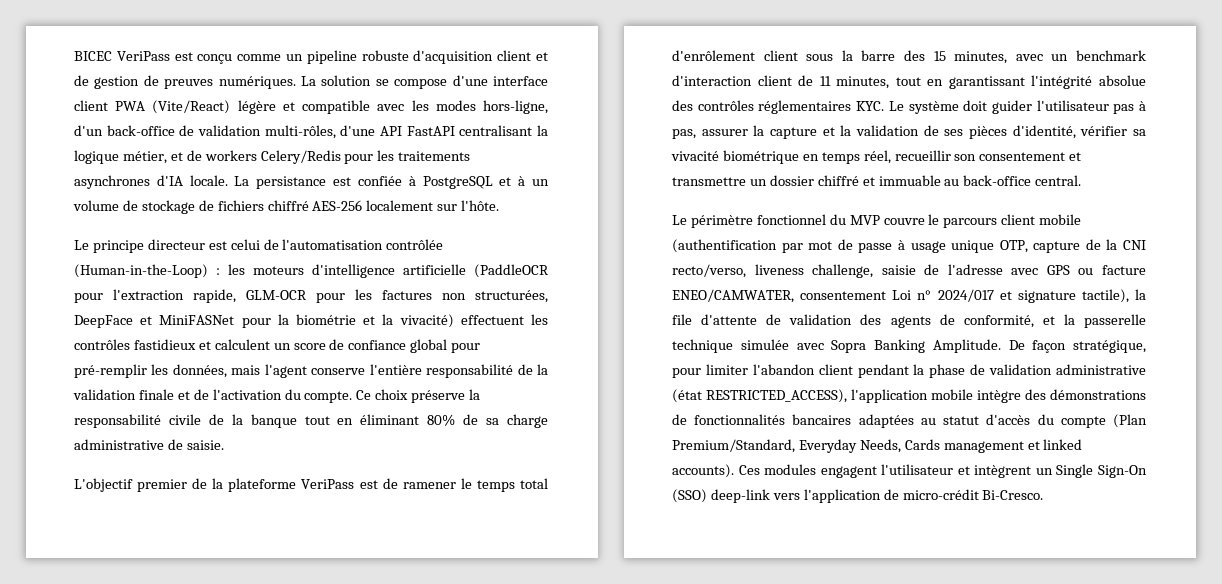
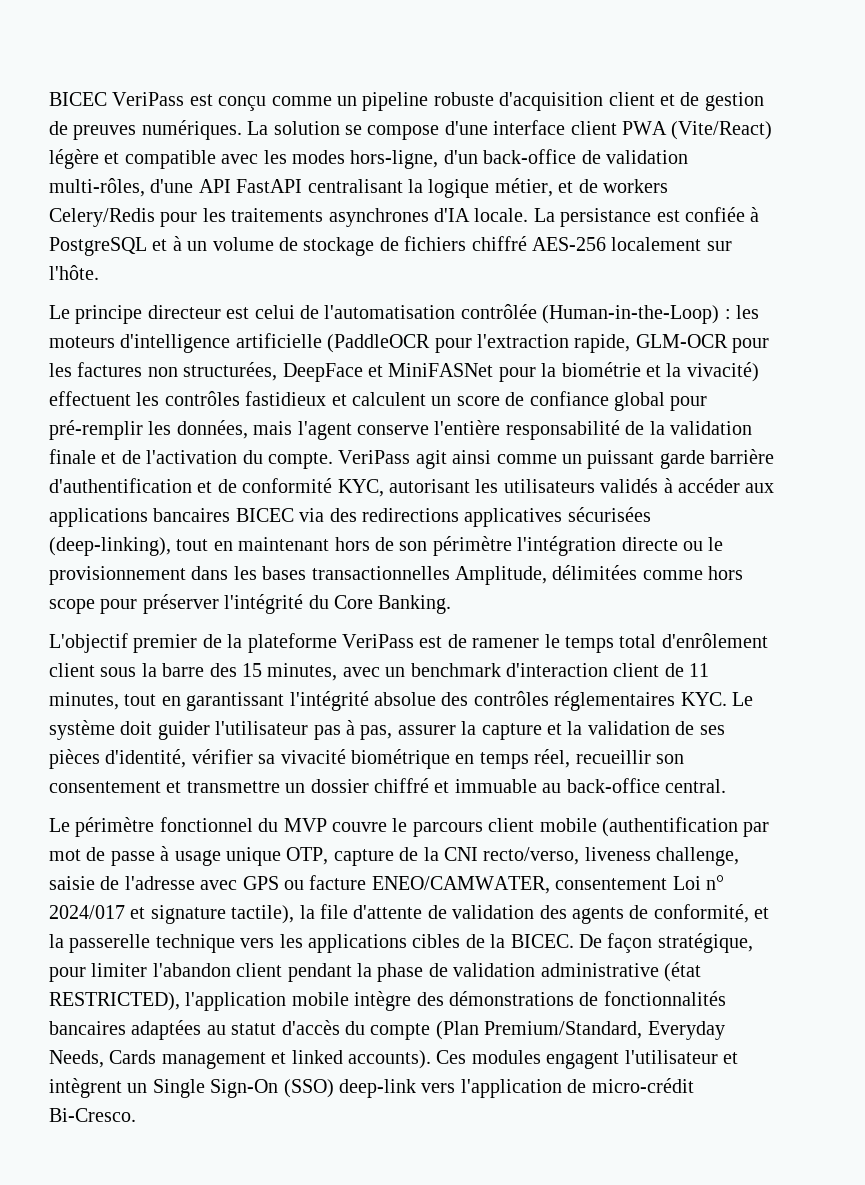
[356,389,481,403] [74,414,549,428] [74,439,224,450] Ce choix préserve la responsabilité civile de la banque tout en éliminant 80% de sa charge administrative de saisie. -> [338,449,775,469] [49,478,775,497] [49,507,651,527] [49,536,724,556] [49,565,744,585] [49,594,452,614] VeriPass agit ainsi comme un puissant garde barrière d'authentification et de conformité KYC, autorisant les utilisateurs validés à accéder aux applications bancaires BICEC via des redirections applicatives sécurisées (deep-linking), tout en maintenant hors de son périmètre l'intégration directe ou le provisionnement dans les bases transactionnelles Amplitude, délimitées comme hors scope pour préserver l'intégrité du Core Banking.
[740,339,1001,353] simulée avec Sopra Banking Amplitude. -> [240,934,574,953] vers les applications cibles de la BICEC.
[706,389,847,403] RESTRICTED_ACCESS), -> [49,992,180,1011] RESTRICTED),

